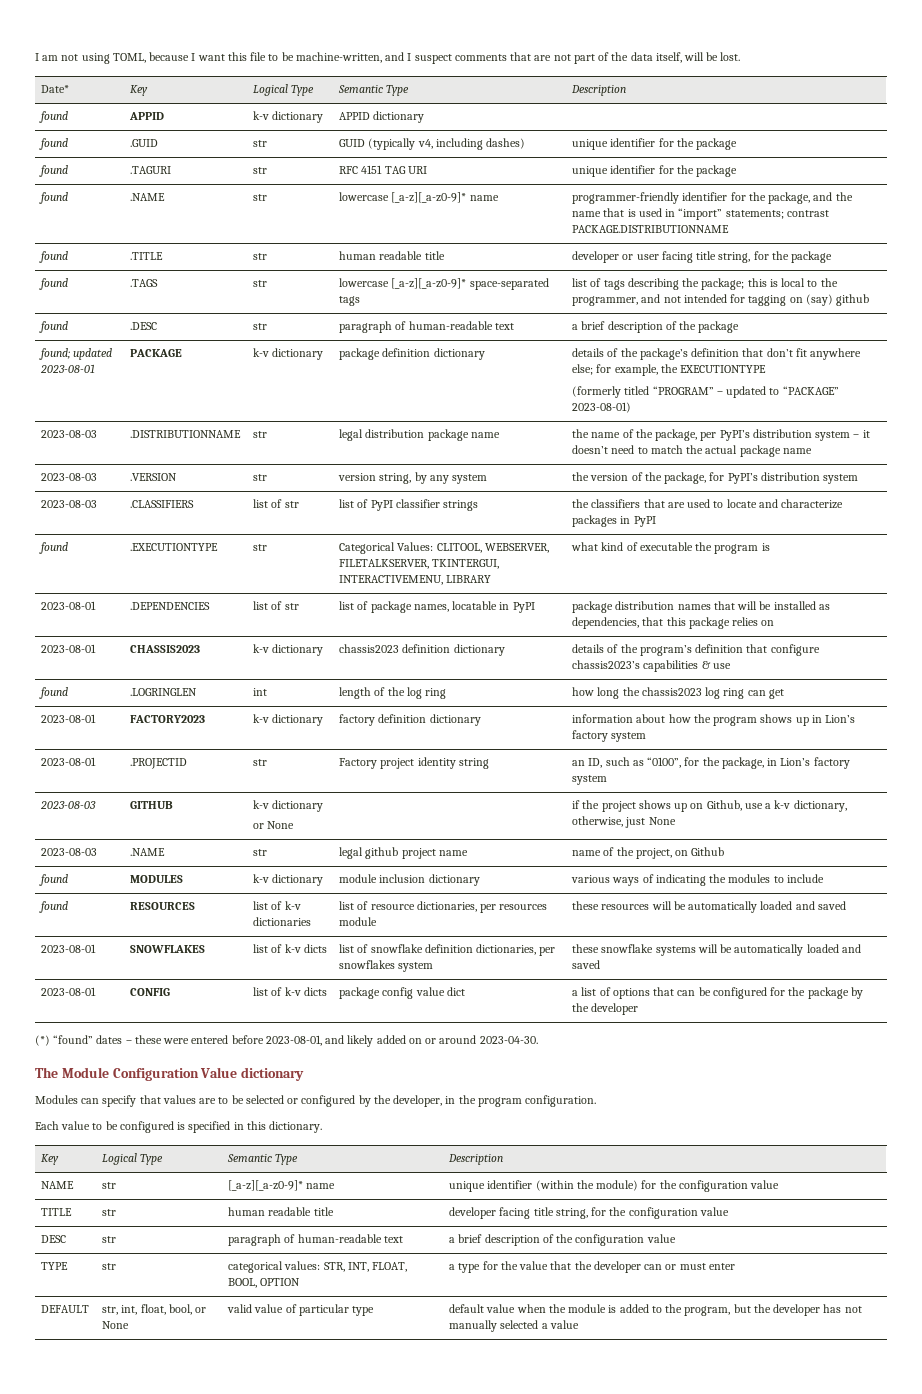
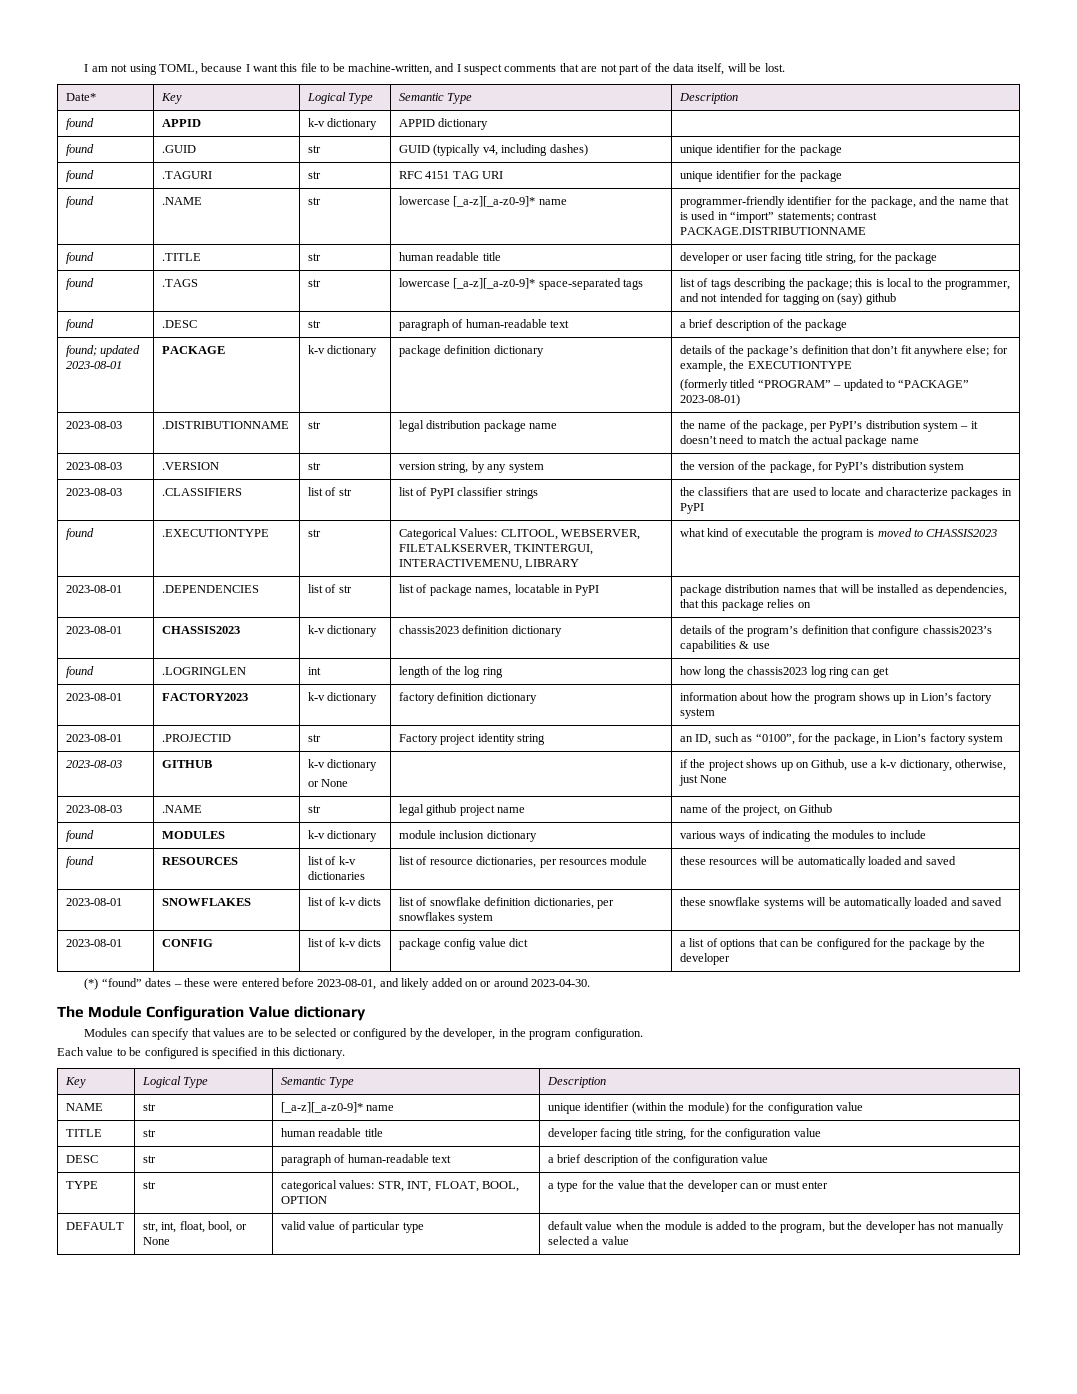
(770, 547) none -> [877,528,998,537] moved to CHASSIS2023

